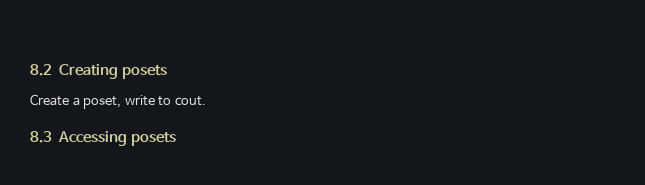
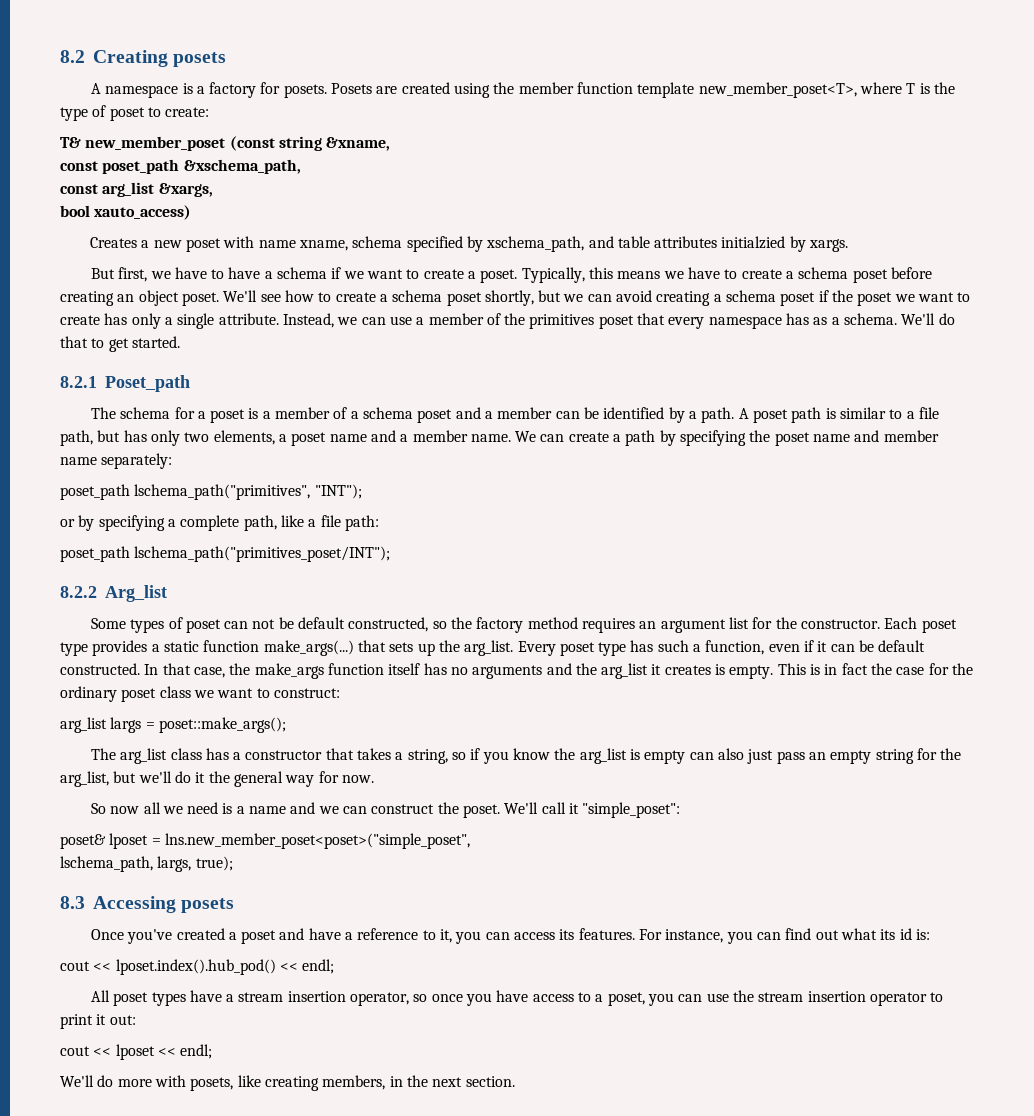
[30,94,206,109] [30,131,176,146] Create a poset, write to cout. // 8.3 Accessing posets -> [90,82,955,98] [60,105,210,121] [60,136,391,151] [60,159,301,174] [60,182,213,197] [60,205,192,220] [89,236,849,252] [90,267,932,283] [60,290,971,306] [60,313,955,329] [60,336,180,352] [60,375,190,392] [90,407,939,423] [60,430,939,446] [60,453,173,469] [60,484,362,500] [60,515,379,531] [60,546,391,562] [60,585,167,602] [90,617,957,633] [60,640,926,656] [60,663,974,679] [60,686,340,702] [60,717,286,733] [90,748,962,764] [60,771,374,787] [90,802,681,818] [60,833,470,849] [60,856,233,872] [60,896,235,913] [90,928,930,944] [60,959,335,975] [90,990,944,1006] [60,1014,136,1029] [60,1044,213,1060] [60,1075,515,1091] A namespace is a factory for posets. Posets are created using the member function template new_member_poset<T>, where T is the type of poset to create: // T& new_member_poset (const string &xname, // const poset_path &xschema_path, // const arg_list &xargs, // bool xauto_access) // Creates a new poset with name xname, schema specified by xschema_path, and table attributes initialzied by xargs. // But first, we have to have a schema if we want to create a poset. Typically, this means we have to create a schema poset before creating an object poset. We'll see how to create a schema poset shortly, but we can avoid creating a schema poset if the poset we want to create has only a single attribute. Instead, we can use a member of the primitives poset that every namespace has as a schema. We'll do that to get started. // 8.2.1 Poset_path // The schema for a poset is a member of a schema poset and a member can be identified by a path. A poset path is similar to a file path, but has only two elements, a poset name and a member name. We can create a path by specifying the poset name and member name separately: // poset_path lschema_path("primitives", "INT"); // or by specifying a complete path, like a file path: // poset_path lschema_path("primitives_poset/INT"); // 8.2.2 Arg_list // Some types of poset can not be default constructed, so the factory method requires an argument list for the constructor. Each poset type provides a static function make_args(...) that sets up the arg_list. Every poset type has such a function, even if it can be default constructed. In that case, the make_args function itself has no arguments and the arg_list it creates is empty. This is in fact the case for the ordinary poset class we want to construct: // arg_list largs = poset::make_args(); // The arg_list class has a constructor that takes a string, so if you know the arg_list is empty can also just pass an empty string for the arg_list, but we'll do it the general way for now. // So now all we need is a name and we can construct the poset. We'll call it "simple_poset": // poset& lposet = lns.new_member_poset<poset>("simple_poset", // lschema_path, largs, true); // 8.3 Accessing posets // Once you've created a poset and have a reference to it, you can access its features. For instance, you can find out what its id is: // cout << lposet.index().hub_pod() << endl; // All poset types have a stream insertion operator, so once you have access to a poset, you can use the stream insertion operator to print it out: // cout << lposet << endl; // We'll do more with posets, like creating members, in the next section.

